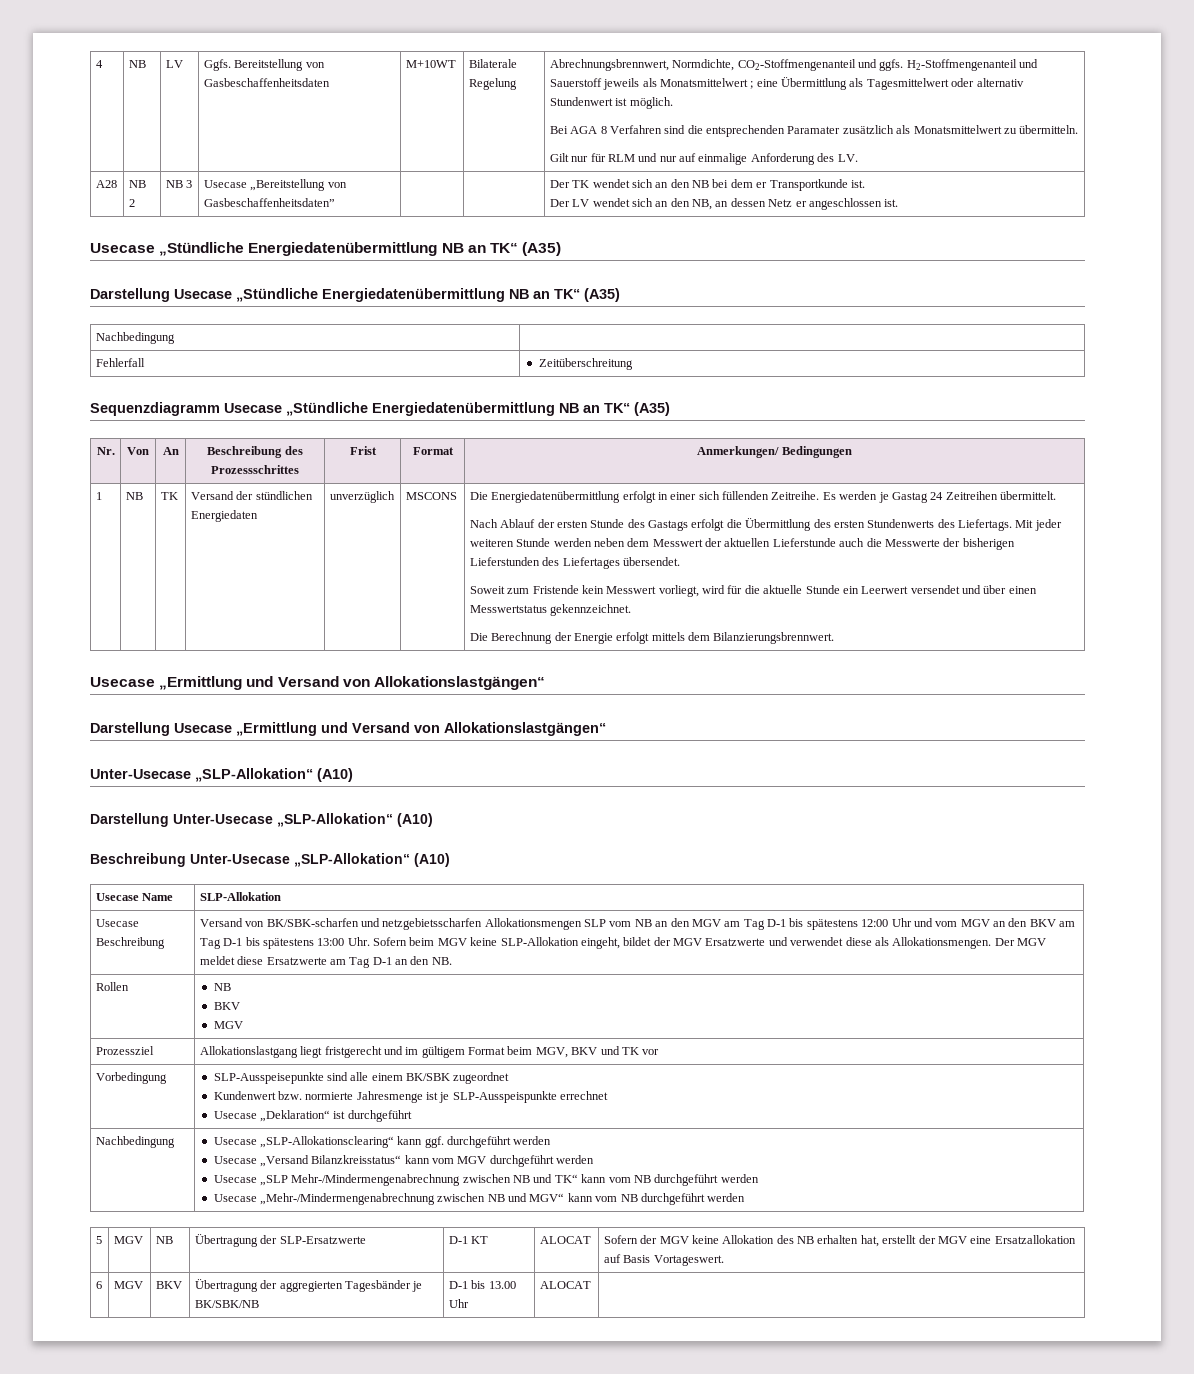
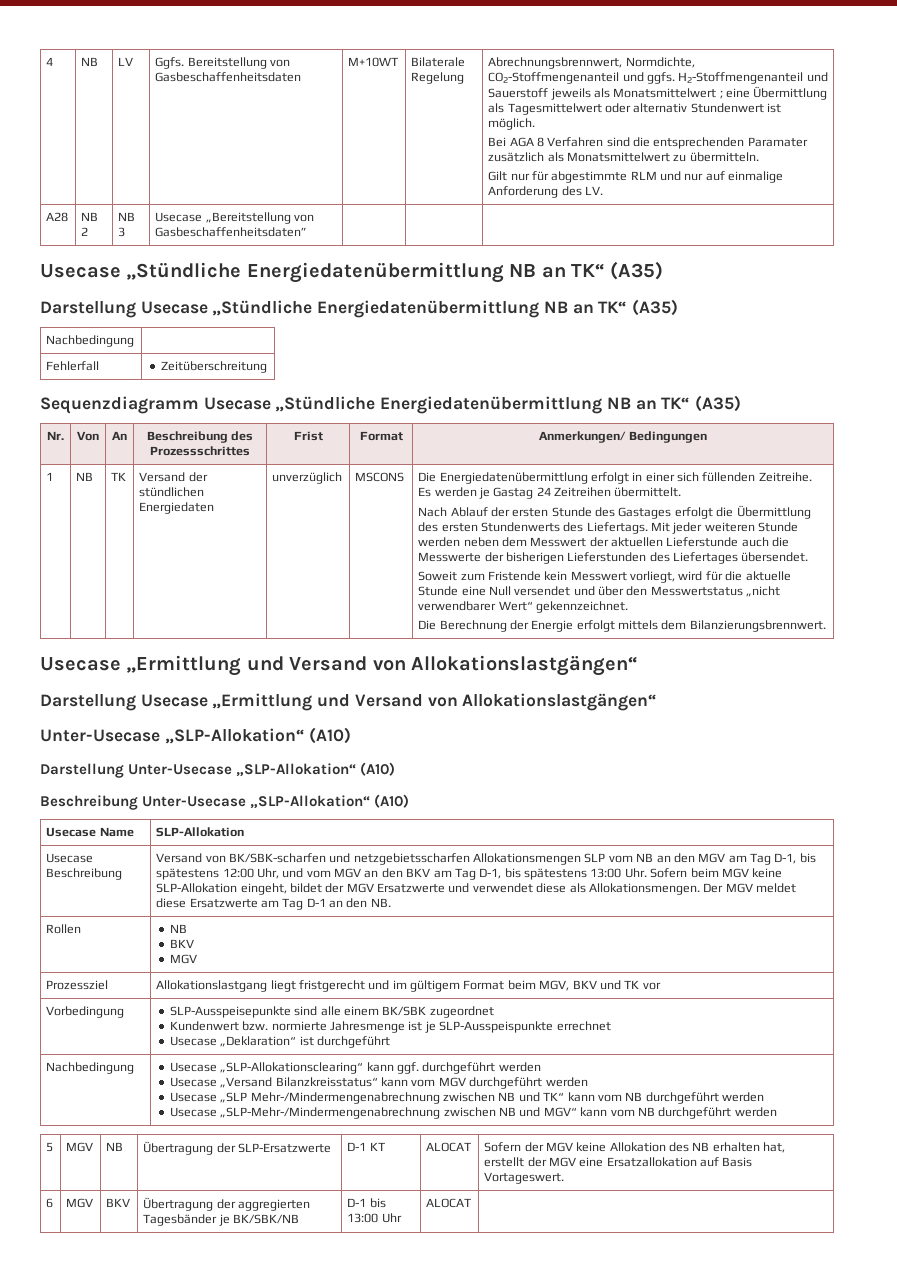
(606, 157) none -> [551,171,628,183] abgestimmte
[549,179,865,191] [549,198,899,210] Der TK wendet sich an den NB bei dem er Transportkunde ist. // Der LV wendet sich an den NB, an dessen Netz er angeschlossen ist. -> (308, 232) none
[648,520,689,531] Gastags -> [618,507,672,519] Gastages
[842,586,909,594] ein Leerwert -> [461,586,511,596] eine Null
[1008,586,1037,594] [469,605,547,613] einen Messwertstatus -> [626,586,781,597] [418,601,533,611] den Messwertstatus „nicht verwendbarer Wert“
[767,919,787,927] D-1 -> [774,853,797,864] D-1,
[891,918,912,927] Uhr -> [256,868,279,879] Uhr,
[223,938,243,946] D-1 -> [479,868,502,879] D-1,
[259,1193,435,1205] „Mehr-/Mindermengenabrechnung -> [220,1107,441,1119] „SLP-Mehr-/Mindermengenabrechnung
[488,1281,516,1289] 13.00 -> [347,1213,379,1223] 13:00

